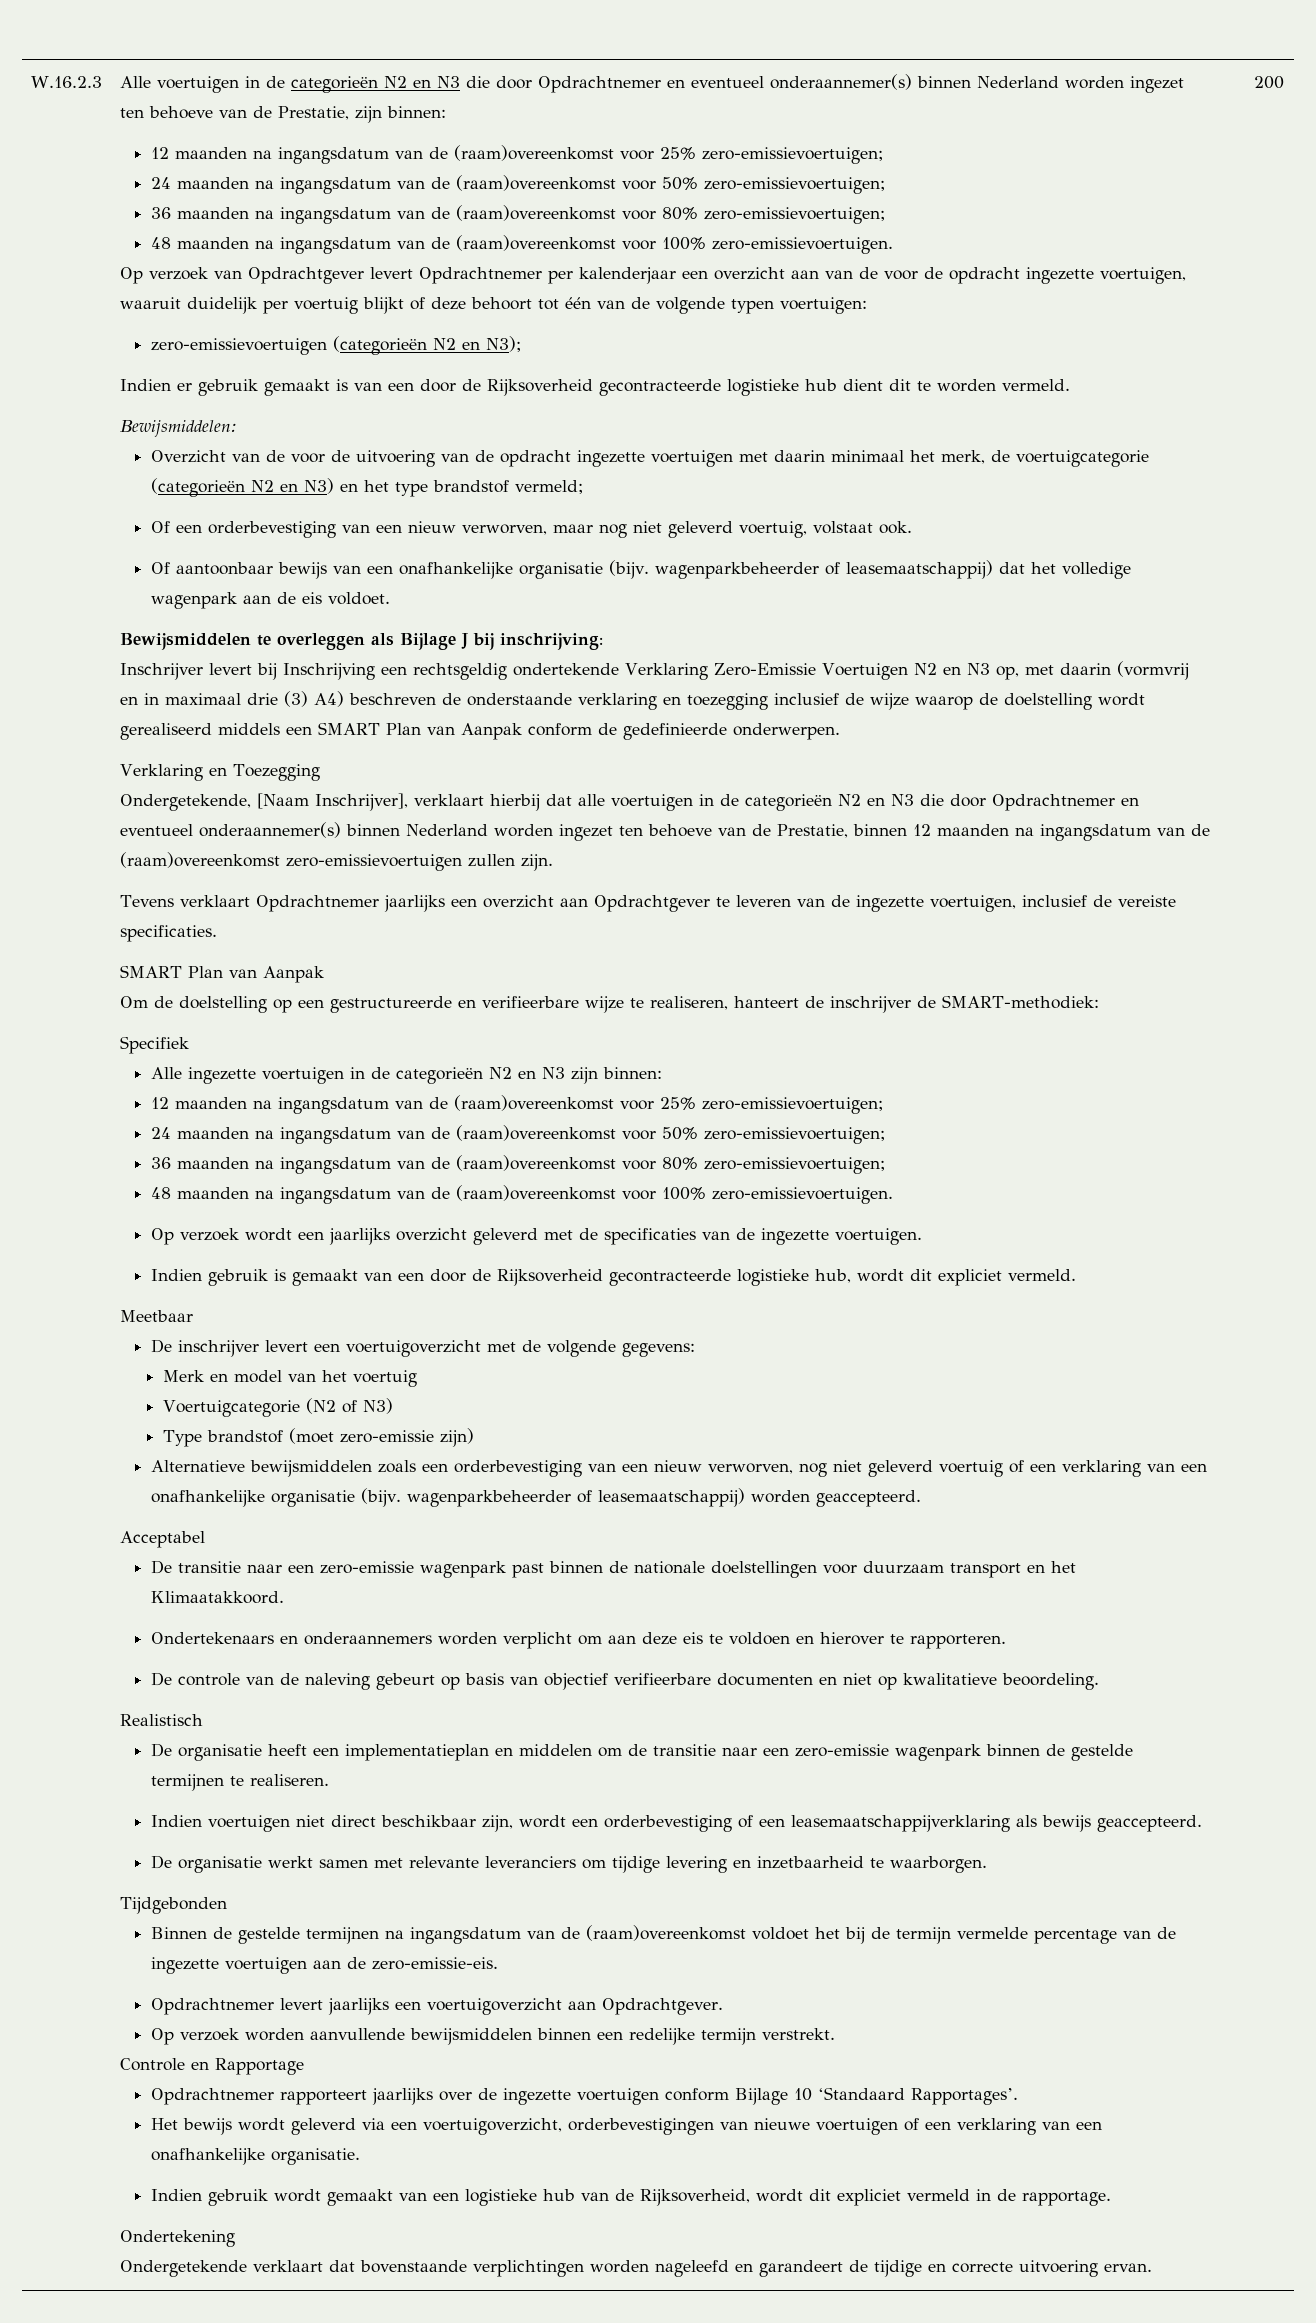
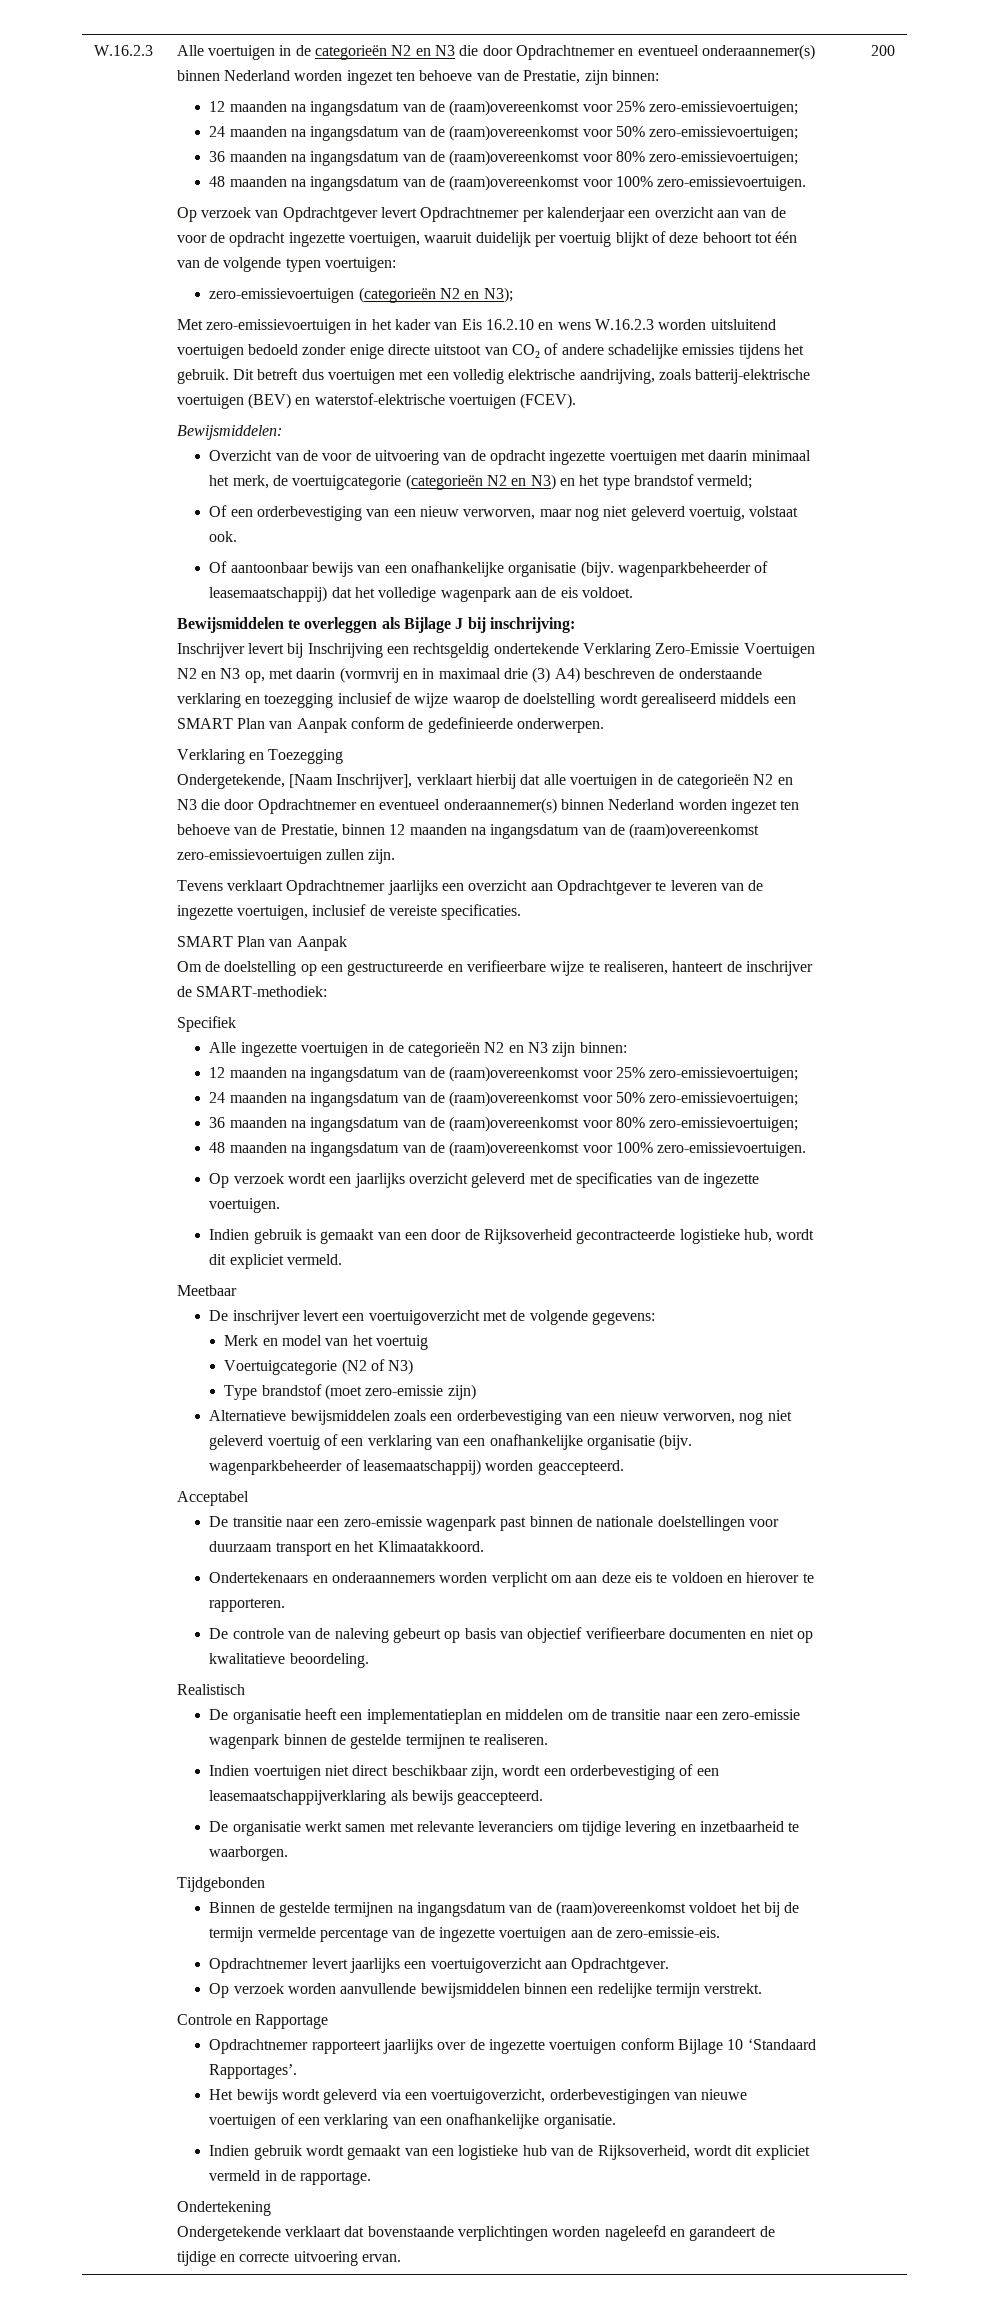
[119,379,1070,396] Indien er gebruik gemaakt is van een door de Rijksoverheid gecontracteerde logistieke hub dient dit te worden vermeld. -> [176,319,776,334] [176,343,804,359] [176,368,811,384] [176,393,577,409] Met zero-emissievoertuigen in het kader van Eis 16.2.10 en wens W.16.2.3 worden uitsluitend voertuigen bedoeld zonder enige directe uitstoot van CO₂ of andere schadelijke emissies tijdens het gebruik. Dit betreft dus voertuigen met een volledig elektrische aandrijving, zoals batterij-elektrische voertuigen (BEV) en waterstof-elektrische voertuigen (FCEV).

